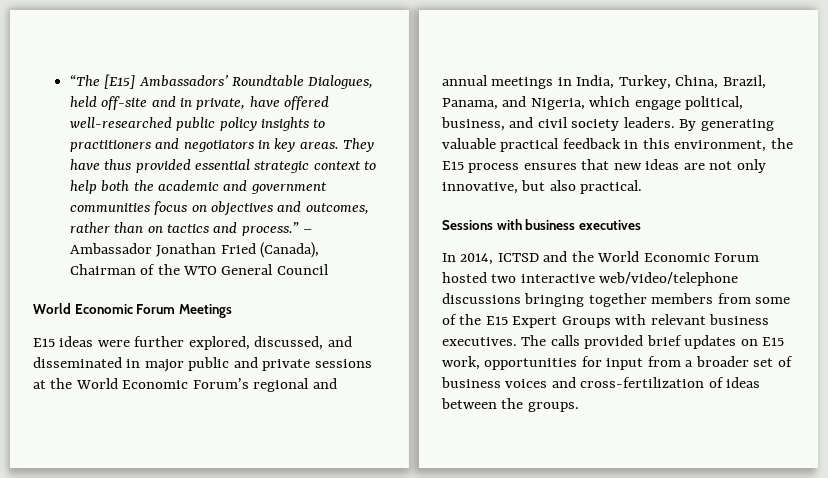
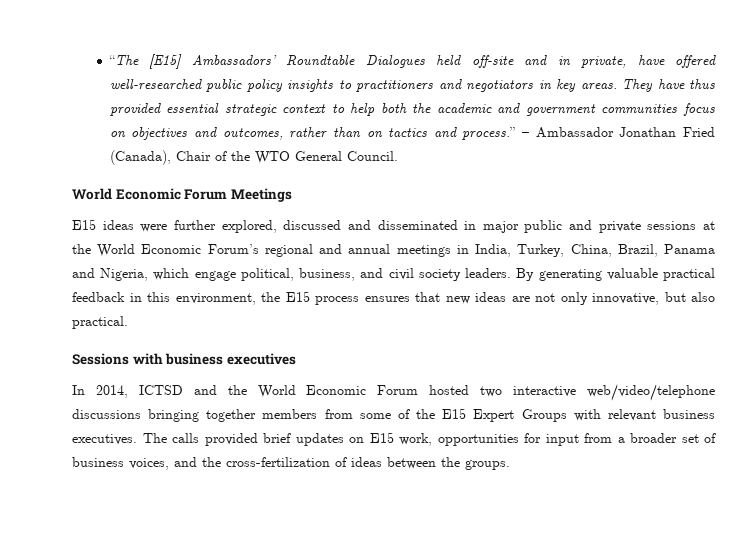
[308,75,374,89] Dialogues, -> [365,55,425,68] Dialogues
[69,264,136,275] Chairman -> [175,151,211,161] Chair
[276,264,329,275] Council -> [346,151,398,161] Council.
[254,336,324,350] discussed, -> [283,220,342,230] discussed
[442,98,498,110] Panama, -> [664,244,715,254] Panama
[505,377,576,388] voices and -> [129,457,221,470] voices, and the

